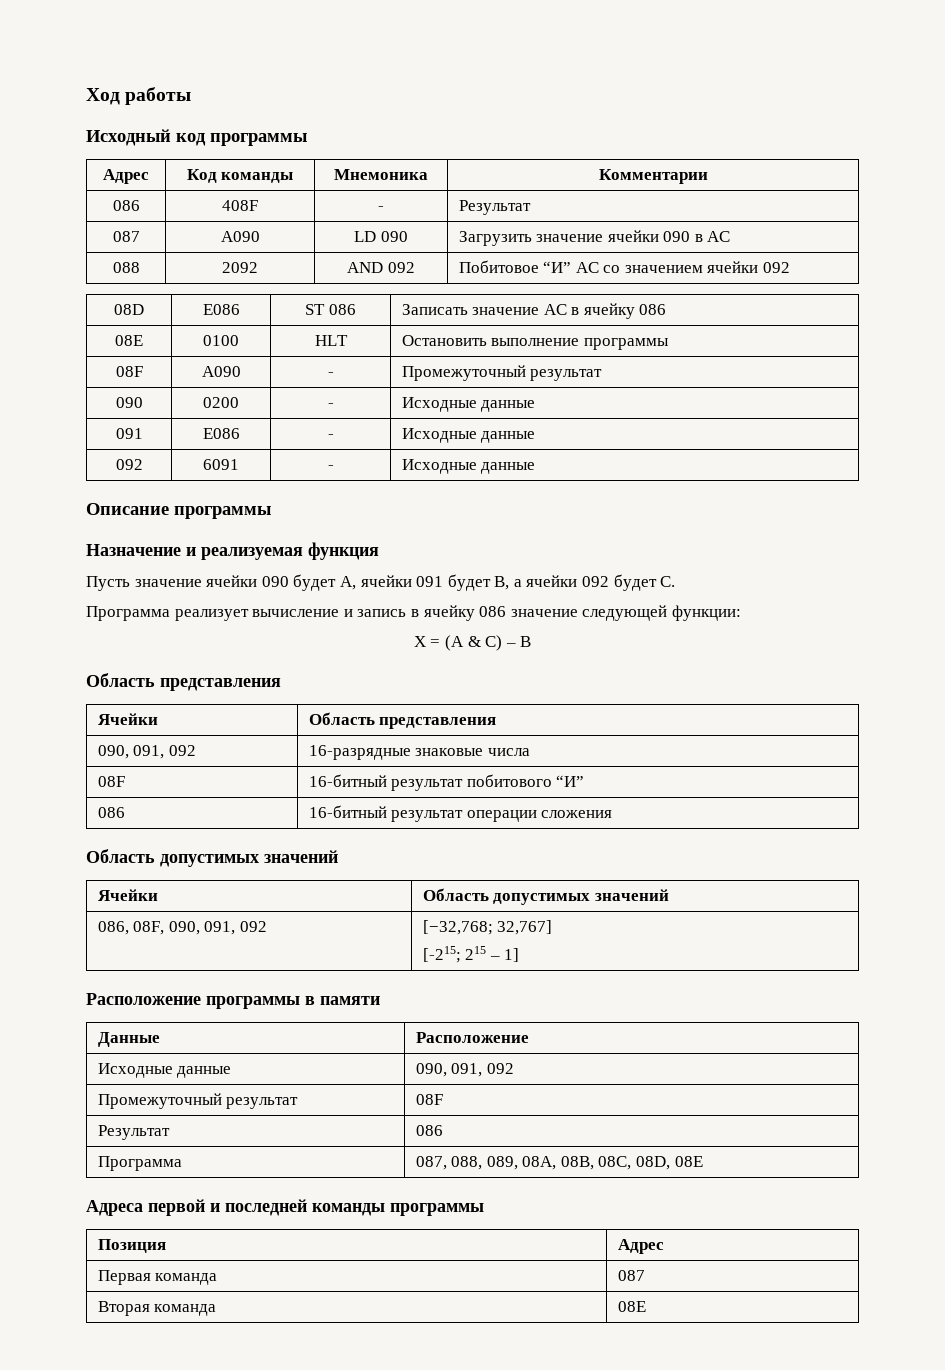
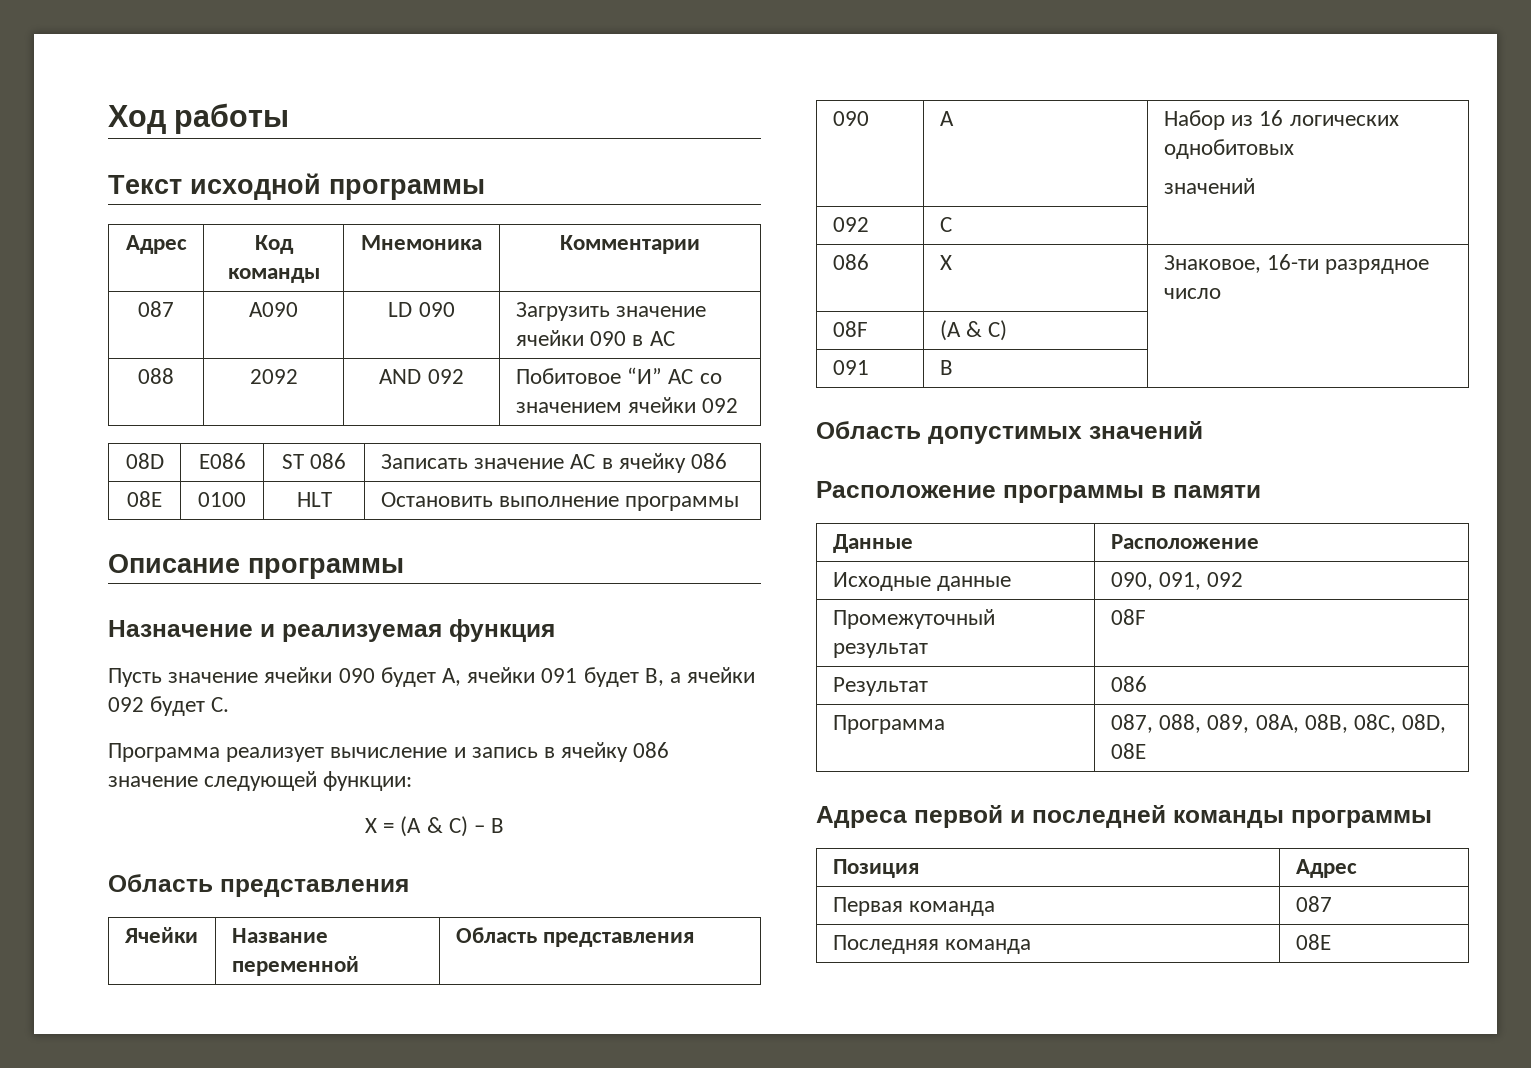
[86,129,206,146] Исходный код -> [108,173,321,200] Текст исходной
[112,200,140,211] [222,200,258,211] [378,206,384,211] [458,200,531,215] // 086 | 408F | - | Результат -> (700, 244) none
[115,366,143,377] [201,366,241,377] [327,372,334,377] [401,365,603,381] [115,397,143,408] [203,397,239,408] [327,403,334,408] [401,397,536,412] [115,428,143,439] [202,428,240,439] [327,434,334,439] [401,428,536,443] [115,459,143,470] [203,459,239,470] [327,465,334,470] [401,459,536,474] // 08F | A090 | - | Промежуточный результат // 090 | 0200 | - | Исходные данные // 091 | E086 | - | Исходные данные // 092 | 6091 | - | Исходные данные -> (740, 503) none
[308,712,497,729] [97,745,196,759] [308,745,530,760] [97,776,125,787] [308,774,585,791] [97,807,125,818] [308,805,613,822] [86,849,338,867] [97,889,158,901] [422,888,669,905] [97,921,267,935] [422,920,553,935] [422,946,520,963] | Область представления // 090, 091, 092 | 16-разрядные знаковые числа // 08F | 16-битный результат побитового “И” // 086 | 16-битный результат операции сложения // Область допустимых значений // Ячейки | Область допустимых значений // 086, 08F, 090, 091, 092 | [−32,768; 32,767] // [-215; 215 – 1] -> [231,928,328,943] [231,956,359,976] [455,927,695,947] [832,111,869,126] [939,111,954,126] [1163,110,1399,130] [1163,139,1294,159] [1163,178,1255,194] [832,217,869,232] [939,217,952,232] [832,254,869,270] [939,255,952,270] [1163,254,1430,274] [1163,288,1221,299] [832,321,868,337] [939,320,1008,341] [832,360,869,375] [939,360,953,375] [816,421,1203,444] | Название переменной | Область представления // 090 | A | Набор из 16 логических однобитовых // значений // 092 | C | // 086 | X | Знаковое, 16-ти разрядное число // 08F | (A & C) | // 091 | B | // Область допустимых значений
[97,1301,150,1316] Вторая -> [832,935,939,954] Последняя

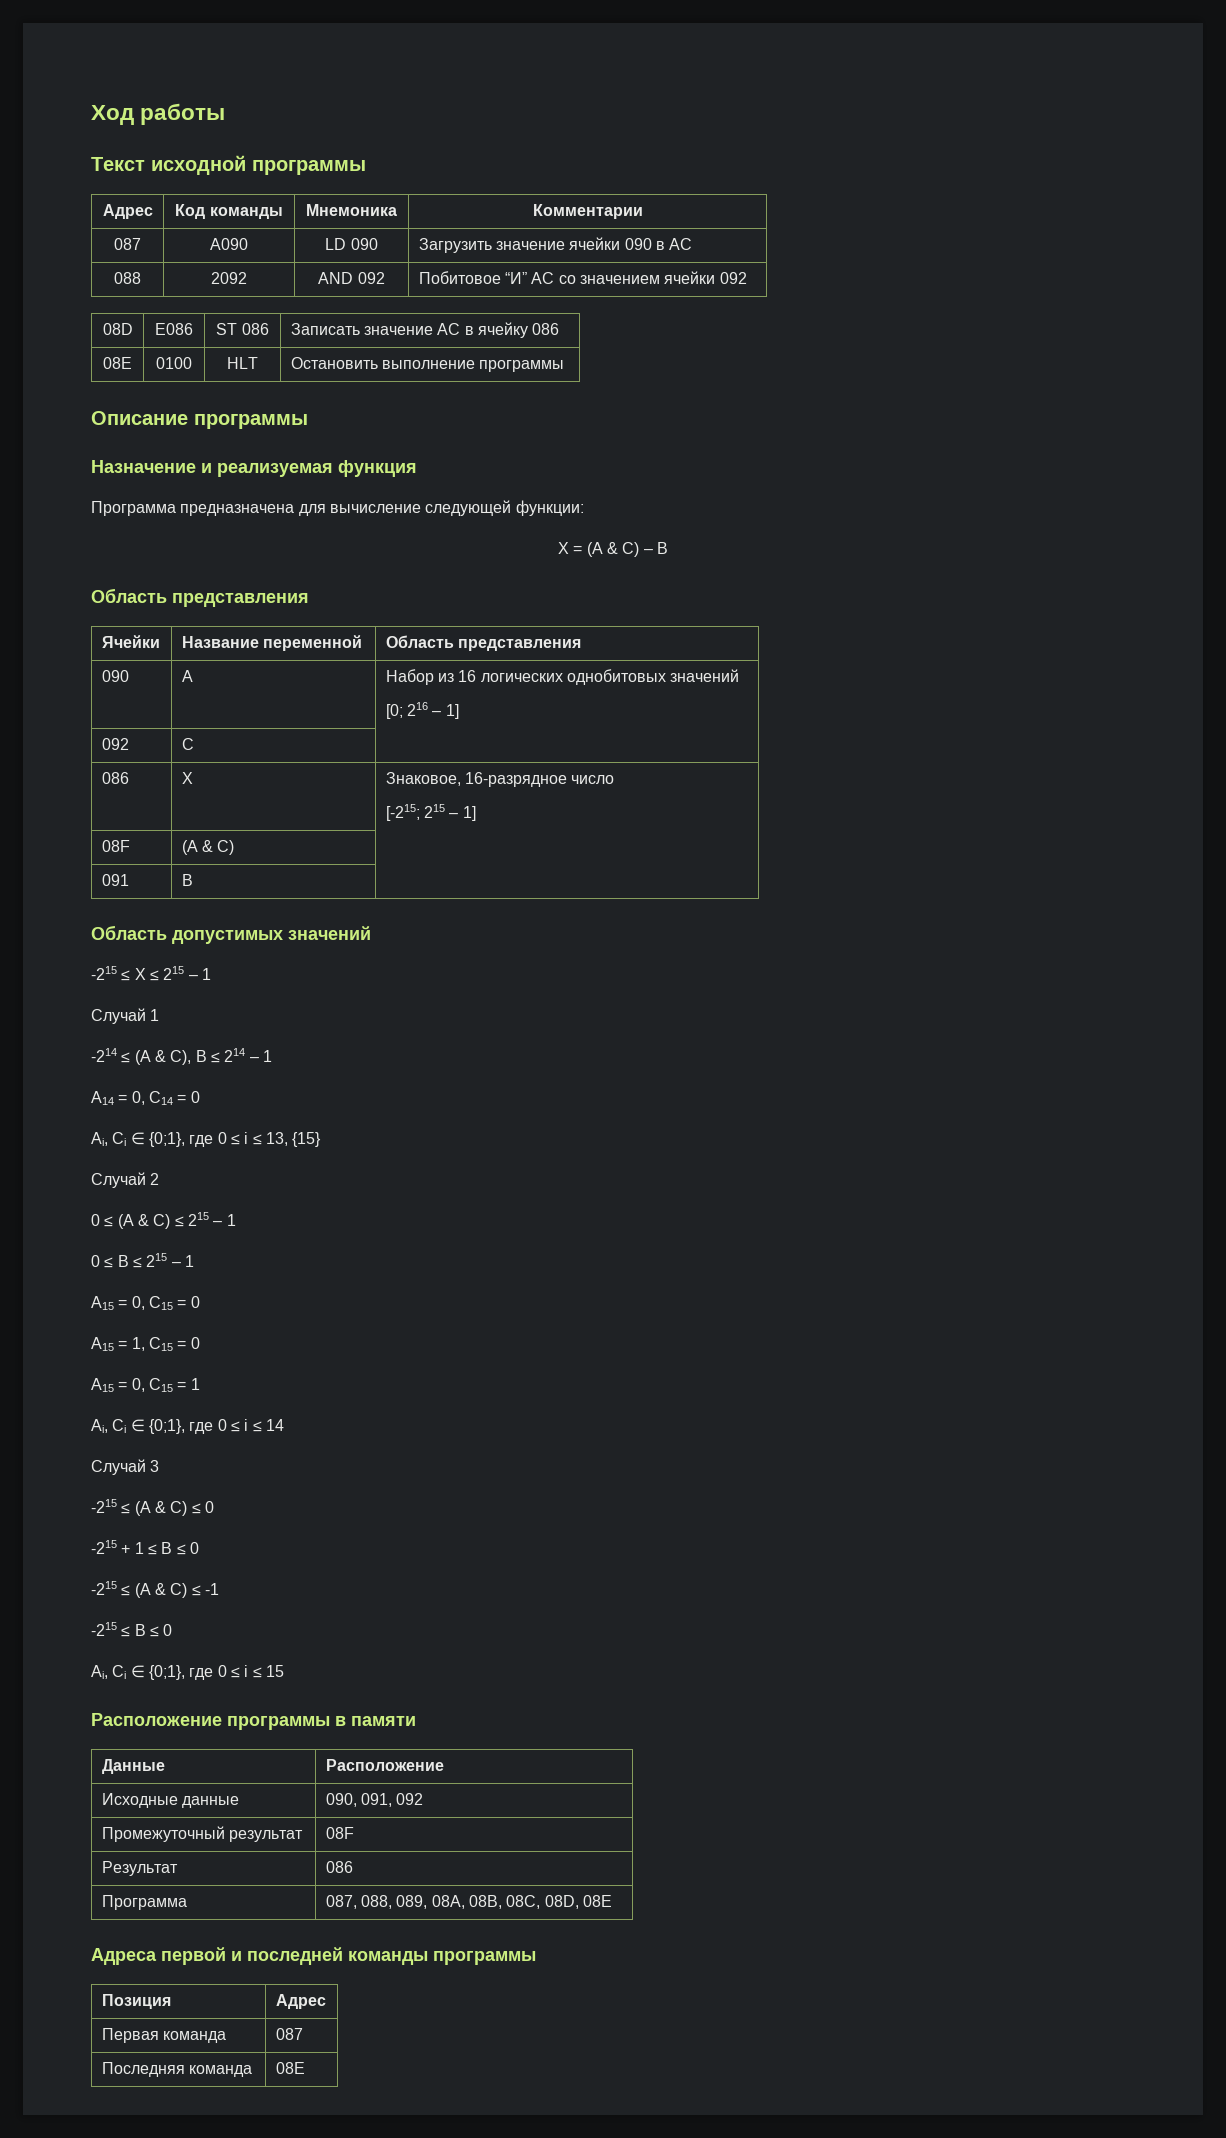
[108,667,756,687] [108,696,230,716] [108,742,670,762] [108,776,198,787] Пусть значение ячейки 090 будет A, ячейки 091 будет B, а ячейки 092 будет C. // Программа реализует вычисление и запись в ячейку 086 значение -> [91,501,421,516] Программа предназначена для вычисление
[1163,178,1255,194] // значений -> [670,669,740,682] [385,702,459,719] значений // [0; 216 – 1]
[1267,254,1430,274] 16-ти разрядное -> [465,772,568,787] 16-разрядное
(1221, 293) none -> [385,804,476,821] // [-215; 215 – 1]
(1203, 430) none -> [91,966,211,981] [91,1008,160,1024] [91,1048,272,1065] [91,1091,200,1105] [91,1132,322,1147] [91,1172,160,1188] [91,1212,236,1229] [91,1253,194,1268] [91,1296,200,1310] [91,1337,200,1351] [91,1378,200,1392] [91,1419,284,1434] [91,1459,160,1475] [91,1499,214,1516] [91,1540,199,1555] [91,1581,219,1598] [91,1622,173,1637] [91,1665,284,1680] // -215 ≤ X ≤ 215 – 1 // Случай 1 // -214 ≤ (A & C), B ≤ 214 – 1 // A14 = 0, C14 = 0 // Ai, Ci ∈ {0;1}, где 0 ≤ i ≤ 13, {15} // Случай 2 // 0 ≤ (A & C) ≤ 215 – 1 // 0 ≤ B ≤ 215 – 1 // A15 = 0, C15 = 0 // A15 = 1, C15 = 0 // A15 = 0, C15 = 1 // Ai, Ci ∈ {0;1}, где 0 ≤ i ≤ 14 // Случай 3 // -215 ≤ (A & C) ≤ 0 // -215 + 1 ≤ B ≤ 0 // -215 ≤ (A & C) ≤ -1 // -215 ≤ B ≤ 0 // Ai, Ci ∈ {0;1}, где 0 ≤ i ≤ 15

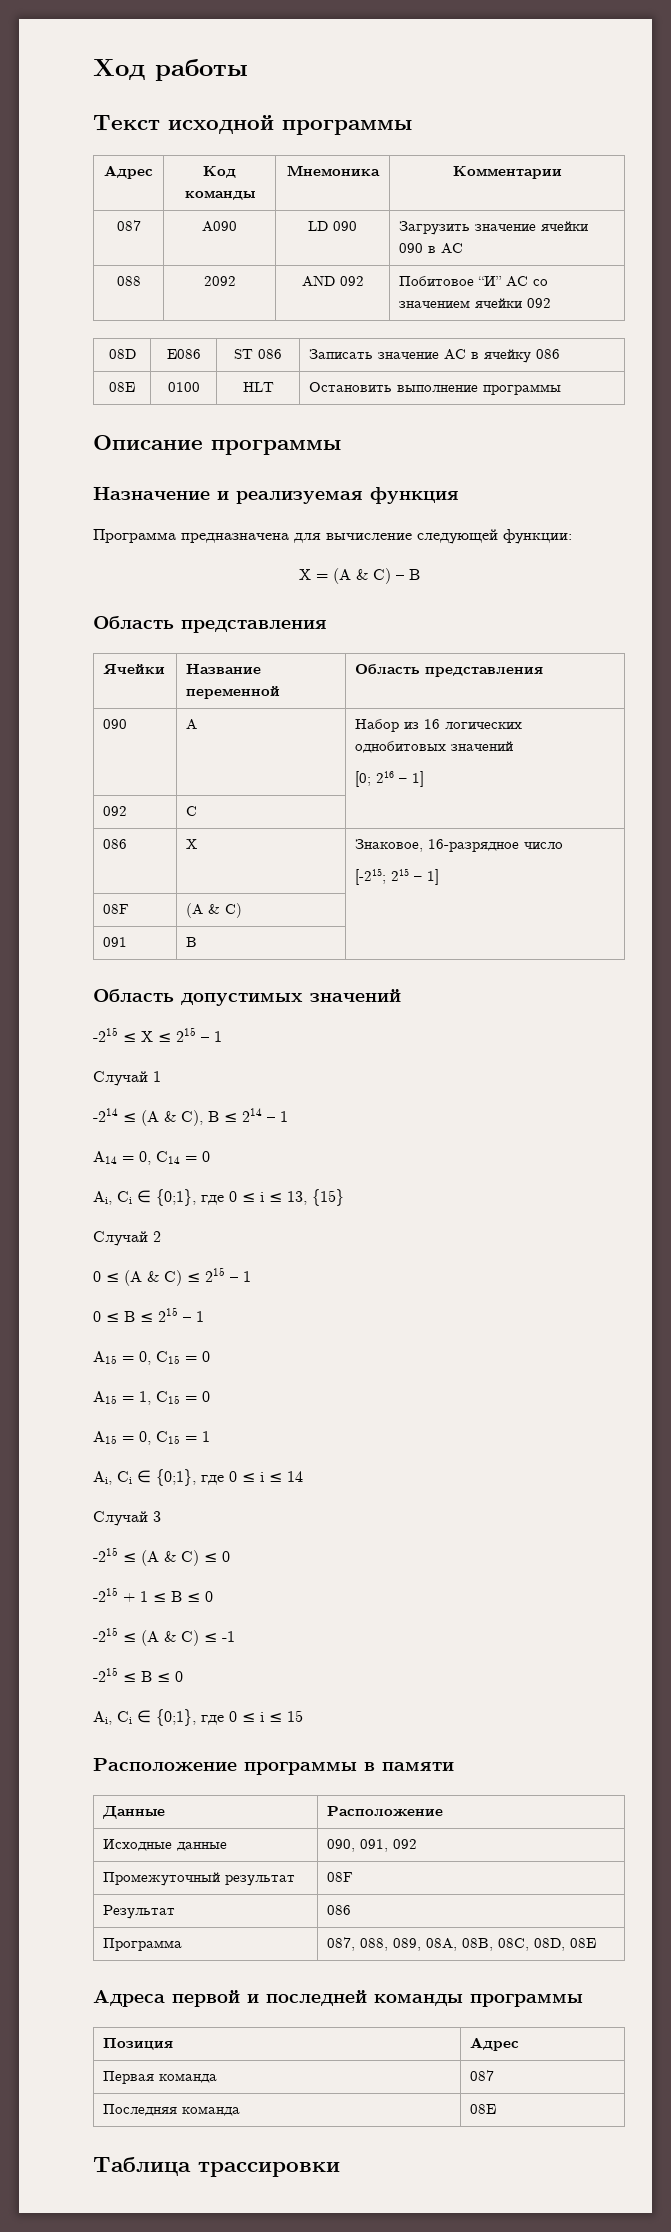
(305, 2068) none -> [93,2157,340,2177] // Таблица трассировки

